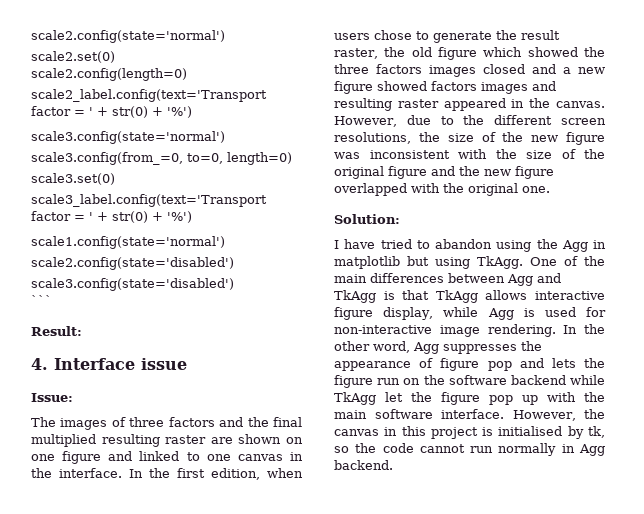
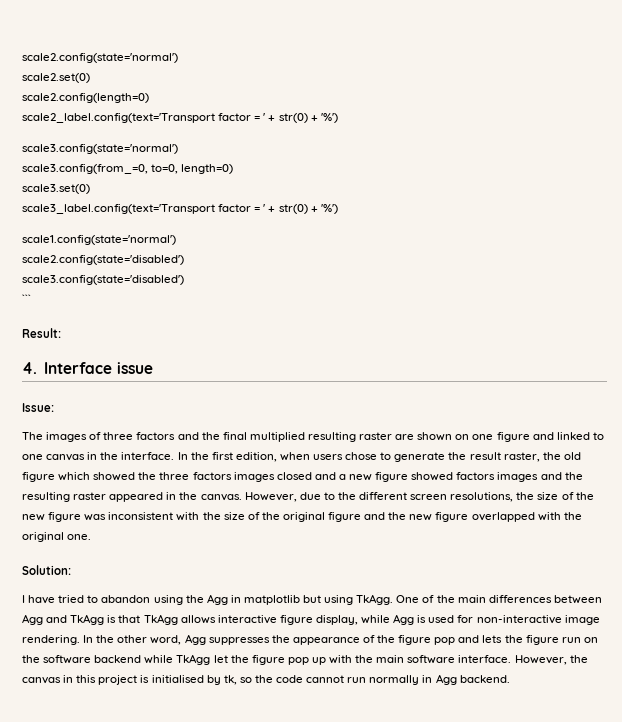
(556, 86) none -> [564,472,583,480] the
(434, 363) none -> [377,635,396,643] the

